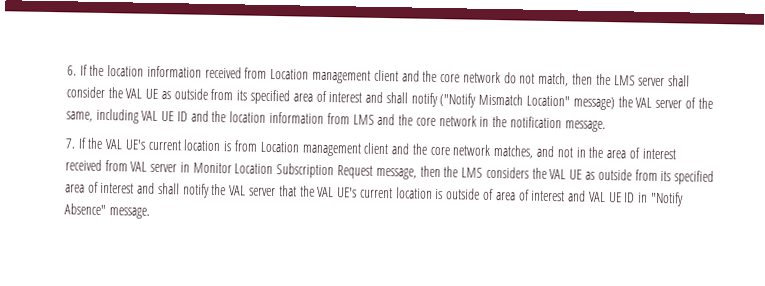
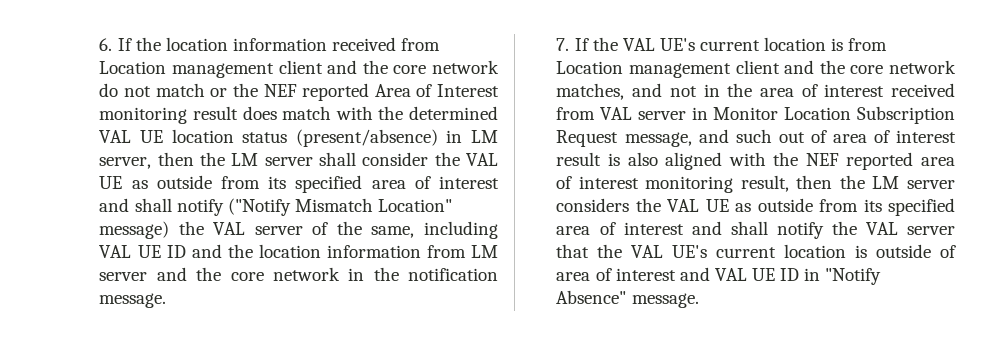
[538,72,636,87] match, then the LMS -> [155,83,499,101] [99,106,498,124] [99,129,499,147] [99,152,259,169] match or the NEF reported Area of Interest monitoring result does match with the determined VAL UE location status (present/absence) in LM server, then the LM
[352,114,375,125] LMS -> [470,245,498,258] [99,272,148,281] LM server
[419,165,484,178] then the LMS -> [698,129,956,143] [556,152,955,170] [556,175,955,193] and such out of area of interest result is also aligned with the NEF reported area of interest monitoring result, then the LM server

